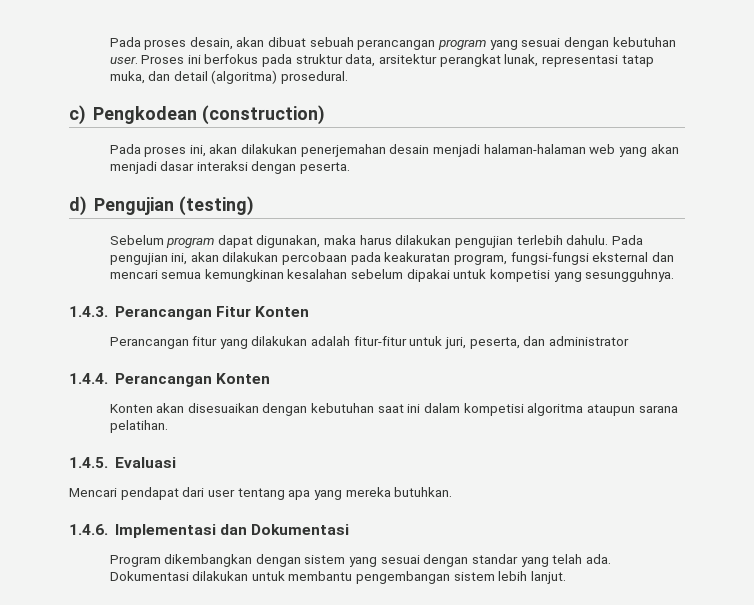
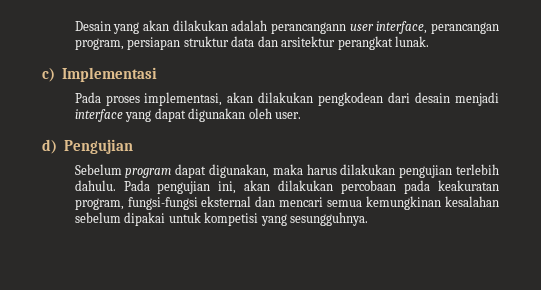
[109,37,676,50] [109,54,654,67] [109,70,349,84] Pada proses desain, akan dibuat sebuah perancangan program yang sesuai dengan kebutuhan user. Proses ini berfokus pada struktur data, arsitektur perangkat lunak, representasi tatap muka, dan detail (algoritma) prosedural. -> [74,20,500,34] [74,36,430,50] Desain yang akan dilakukan adalah perancangann user interface, perancangan program, persiapan struktur data dan arsitektur perangkat lunak.
[92,105,325,125] [109,144,679,157] [109,161,351,174] Pengkodean (construction) // Pada proses ini, akan dilakukan penerjemahan desain menjadi halaman-halaman web yang akan menjadi dasar interaksi dengan peserta. -> [61,67,157,82] [74,92,500,106] [74,108,302,122] Implementasi // Pada proses implementasi, akan dilakukan pengkodean dari desain menjadi interface yang dapat digunakan oleh user.
[178,196,254,216] (testing) -> (133, 146) none
[69,306,310,320] [109,336,629,349] [69,373,270,387] [109,403,678,416] [109,420,168,433] [69,457,176,468] [69,487,453,500] [69,524,350,538] [109,554,611,567] [109,571,567,584] // 1.4.3. Perancangan Fitur Konten // Perancangan fitur yang dilakukan adalah fitur-fitur untuk juri, peserta, dan administrator // 1.4.4. Perancangan Konten // Konten akan disesuaikan dengan kebutuhan saat ini dalam kompetisi algoritma ataupun sarana pelatihan. // 1.4.5. Evaluasi // Mencari pendapat dari user tentang apa yang mereka butuhkan. // 1.4.6. Implementasi dan Dokumentasi // Program dikembangkan dengan sistem yang sesuai dengan standar yang telah ada. Dokumentasi dilakukan untuk membantu pengembangan sistem lebih lanjut. -> (369, 219) none

